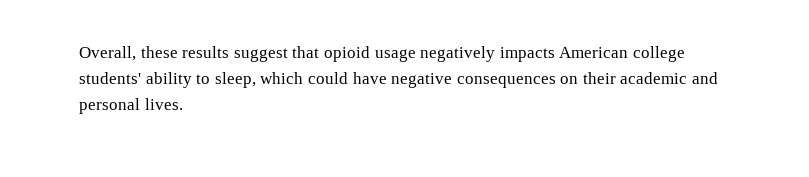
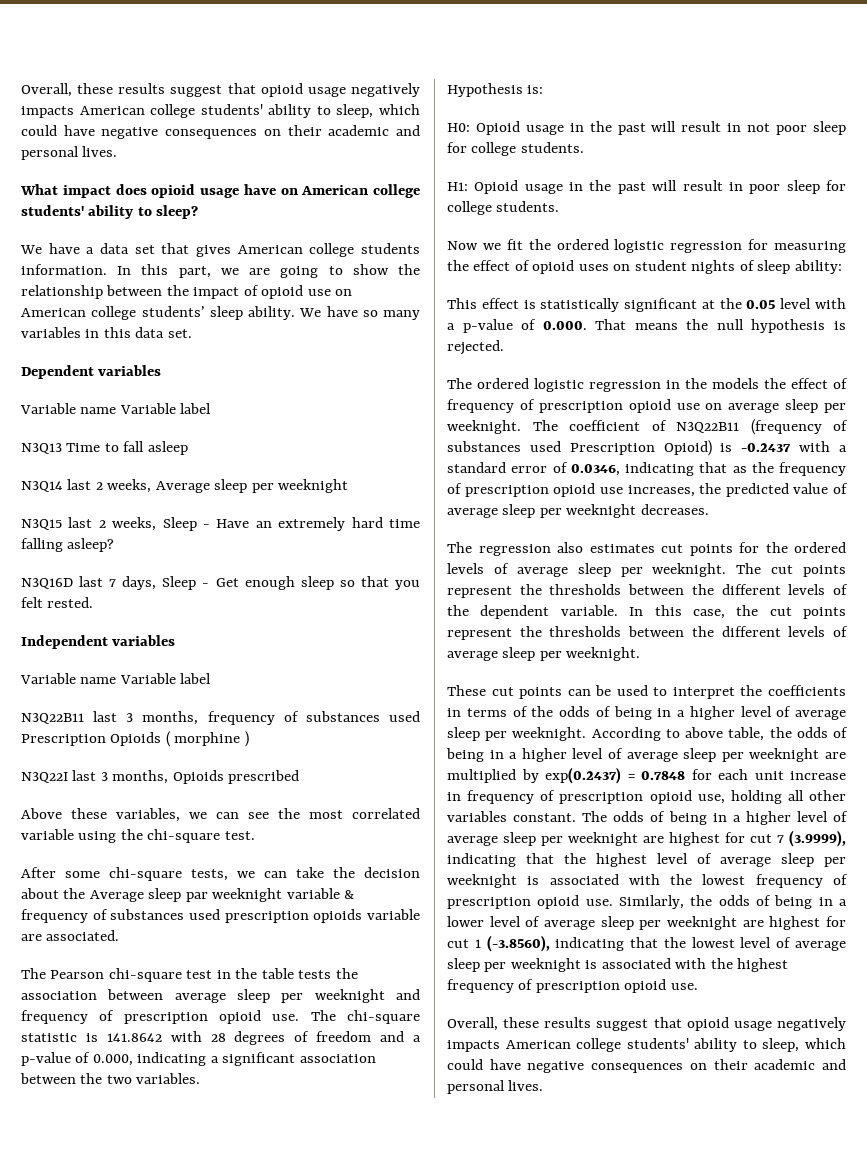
(183, 104) none -> [20,184,420,198] [21,205,199,219] [20,243,420,257] [21,264,421,278] [21,285,353,299] [21,306,420,320] [21,327,192,338] [21,365,162,379] [20,403,212,414] [21,441,188,455] [21,479,349,493] [21,517,420,531] [21,538,115,552] [21,576,420,590] [21,597,94,608] [21,635,176,649] [20,673,212,684] [21,711,421,725] [21,731,249,747] [21,770,300,784] [21,808,420,822] [21,829,255,843] [21,867,420,881] [21,888,355,902] [21,909,420,923] [21,930,120,941] [21,968,358,982] [21,989,420,1003] [21,1010,420,1024] [21,1031,422,1045] [21,1052,376,1066] [20,1073,201,1084] [447,83,544,97] [447,121,847,135] [447,142,584,156] [447,180,846,194] [447,201,560,215] [447,239,846,253] [447,260,842,274] [447,298,846,312] [447,319,846,333] [447,340,504,355] [447,378,848,392] [447,399,846,413] [447,419,848,435] [447,440,847,456] [447,462,846,476] [447,483,848,497] [447,504,709,518] [447,542,846,556] [447,563,846,577] [447,584,848,598] [447,605,846,619] [447,626,848,640] [447,647,641,661] [447,685,846,699] [447,706,846,720] [447,727,848,741] [446,748,846,762] [447,767,846,784] [447,790,846,804] [447,811,849,825] [447,830,846,847] [447,853,846,867] [447,874,848,888] [447,895,847,909] [447,916,846,930] [447,935,846,952] [447,958,789,972] [447,979,698,993] [447,1017,846,1031] [447,1038,846,1052] [447,1059,846,1073] [447,1080,544,1094] // What impact does opioid usage have on American college students' ability to sleep? // We have a data set that gives American college students information. In this part, we are going to show the relationship between the impact of opioid use on American college students’ sleep ability. We have so many variables in this data set. // Dependent variables // Variable name Variable label // N3Q13 Time to fall asleep // N3Q14 last 2 weeks, Average sleep per weeknight // N3Q15 last 2 weeks, Sleep - Have an extremely hard time falling asleep? // N3Q16D last 7 days, Sleep - Get enough sleep so that you felt rested. // Independent variables // Variable name Variable label // N3Q22B11 last 3 months, frequency of substances used Prescription Opioids ( morphine ) // N3Q22I last 3 months, Opioids prescribed // Above these variables, we can see the most correlated variable using the chi-square test. // After some chi-square tests, we can take the decision about the Average sleep par weeknight variable & frequency of substances used prescription opioids variable are associated. // The Pearson chi-square test in the table tests the association between average sleep per weeknight and frequency of prescription opioid use. The chi-square statistic is 141.8642 with 28 degrees of freedom and a p-value of 0.000, indicating a significant association between the two variables. // Hypothesis is: // H0: Opioid usage in the past will result in not poor sleep for college students. // H1: Opioid usage in the past will result in poor sleep for college students. // Now we fit the ordered logistic regression for measuring the effect of opioid uses on student nights of sleep ability: // This effect is statistically significant at the 0.05 level with a p-value of 0.000. That means the null hypothesis is rejected. // The ordered logistic regression in the models the effect of frequency of prescription opioid use on average sleep per weeknight. The coefficient of N3Q22B11 (frequency of substances used Prescription Opioid) is -0.2437 with a standard error of 0.0346, indicating that as the frequency of prescription opioid use increases, the predicted value of average sleep per weeknight decreases. // The regression also estimates cut points for the ordered levels of average sleep per weeknight. The cut points represent the thresholds between the different levels of the dependent variable. In this case, the cut points represent the thresholds between the different levels of average sleep per weeknight. // These cut points can be used to interpret the coefficients in terms of the odds of being in a higher level of average sleep per weeknight. According to above table, the odds of being in a higher level of average sleep per weeknight are multiplied by exp(0.2437) = 0.7848 for each unit increase in frequency of prescription opioid use, holding all other variables constant. The odds of being in a higher level of average sleep per weeknight are highest for cut 7 (3.9999), indicating that the highest level of average sleep per weeknight is associated with the lowest frequency of prescription opioid use. Similarly, the odds of being in a lower level of average sleep per weeknight are highest for cut 1 (-3.8560), indicating that the lowest level of average sleep per weeknight is associated with the highest frequency of prescription opioid use. // Overall, these results suggest that opioid usage negatively impacts American college students' ability to sleep, which could have negative consequences on their academic and personal lives.

